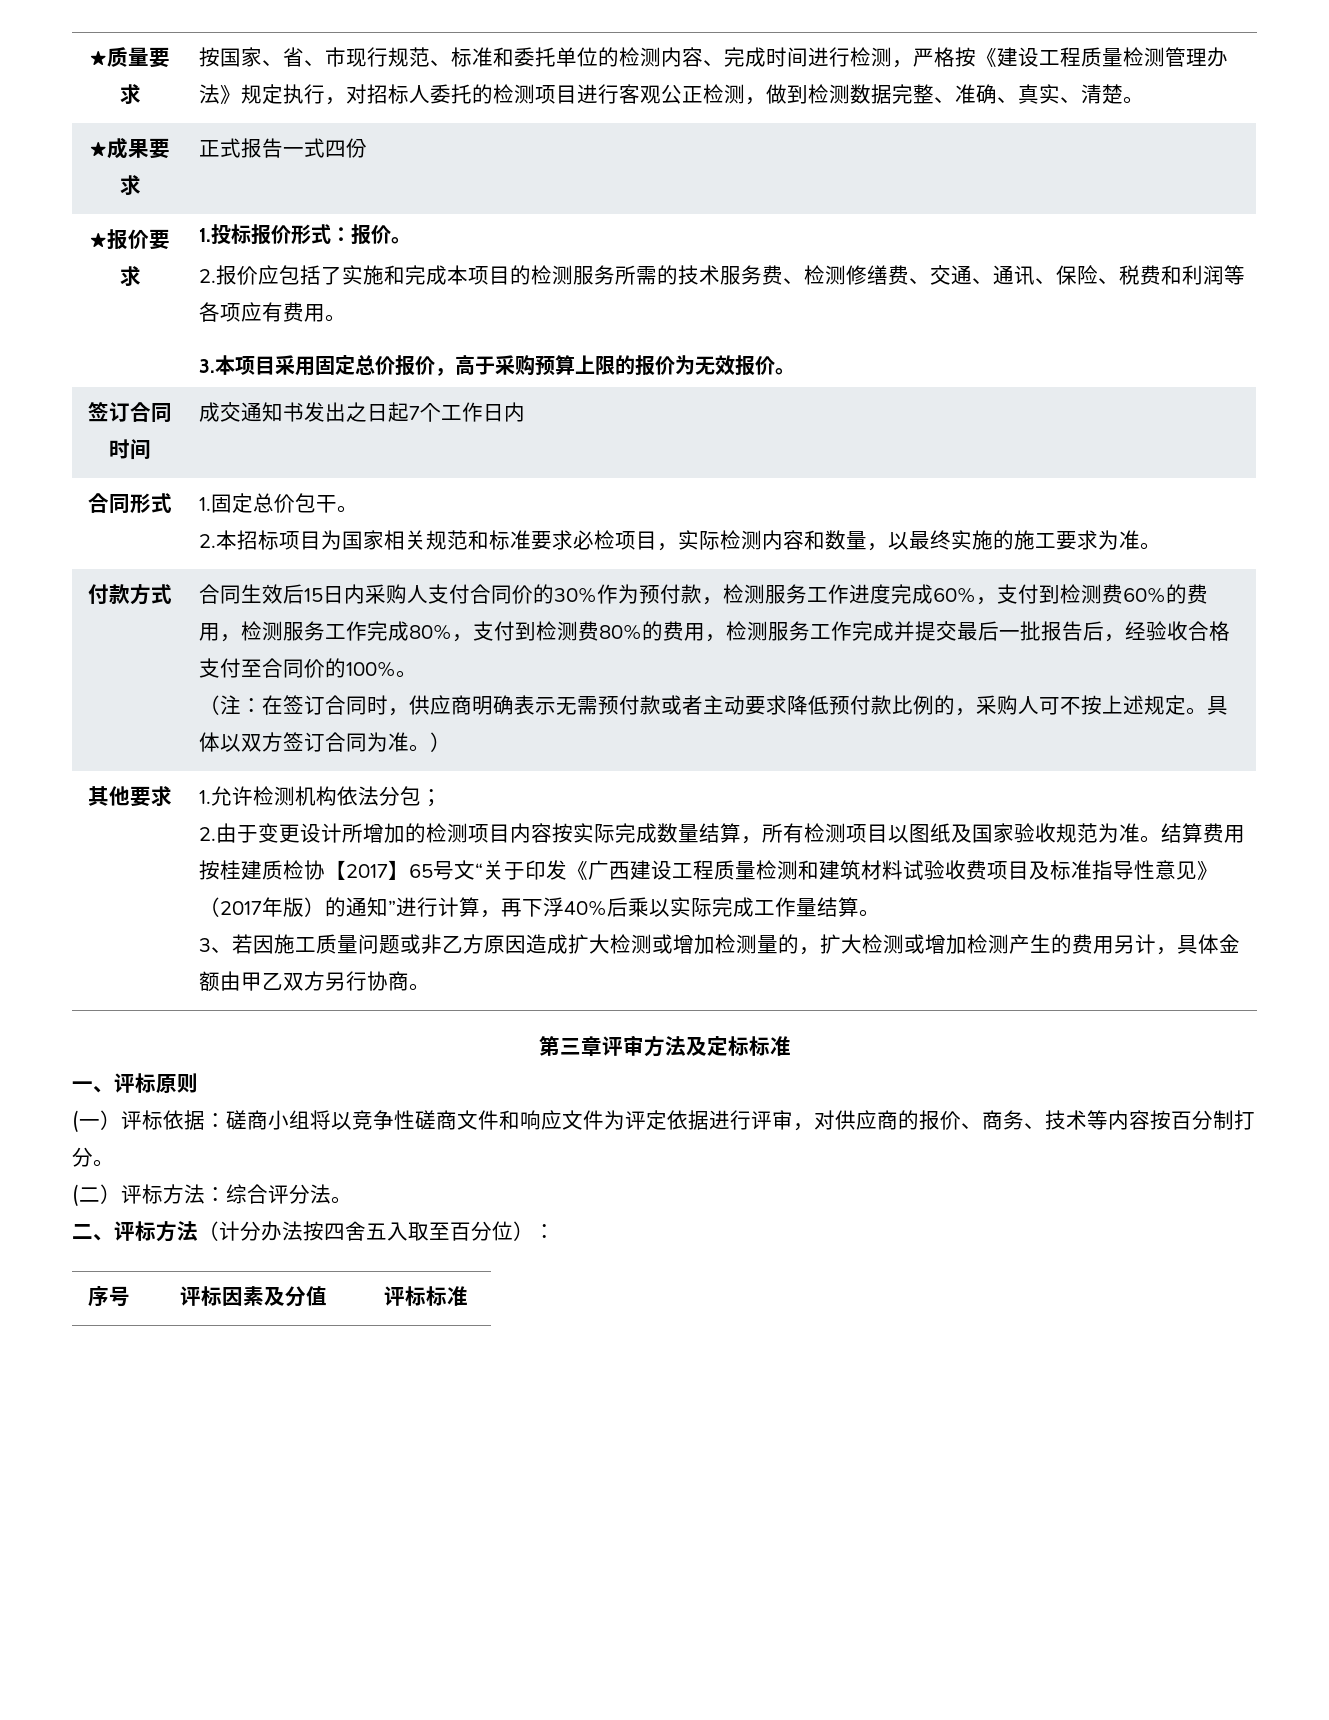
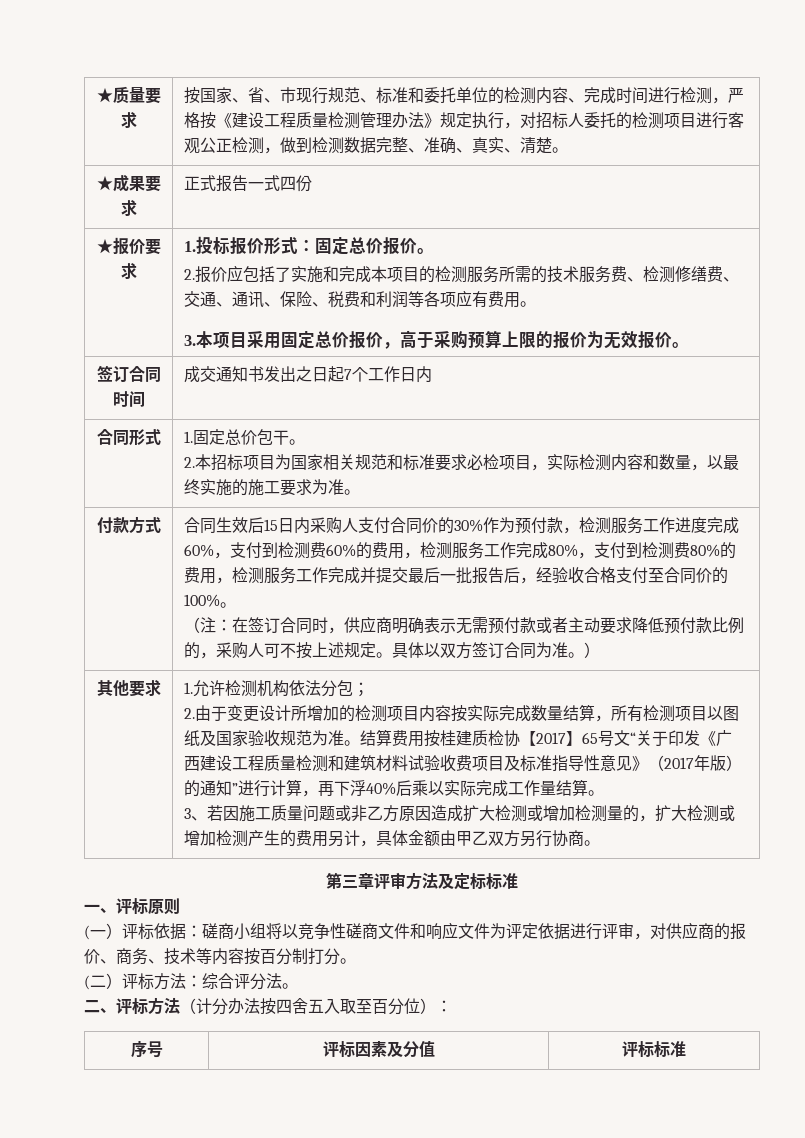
(351, 234) none -> [315,237,384,255] 固定总价

